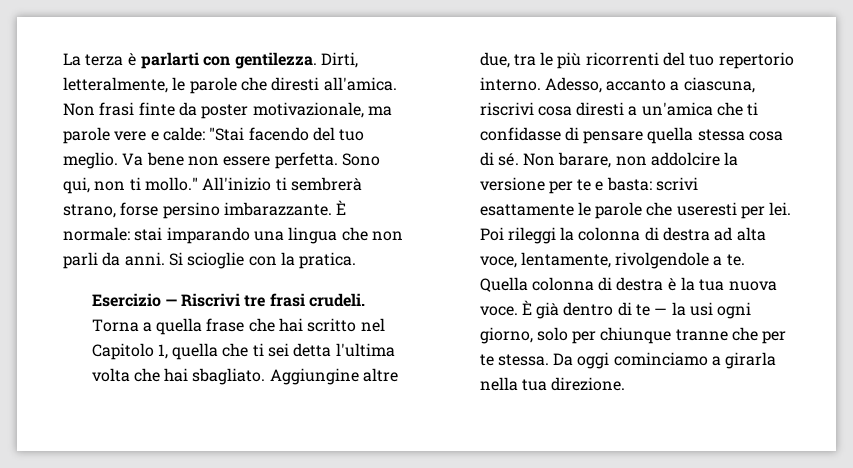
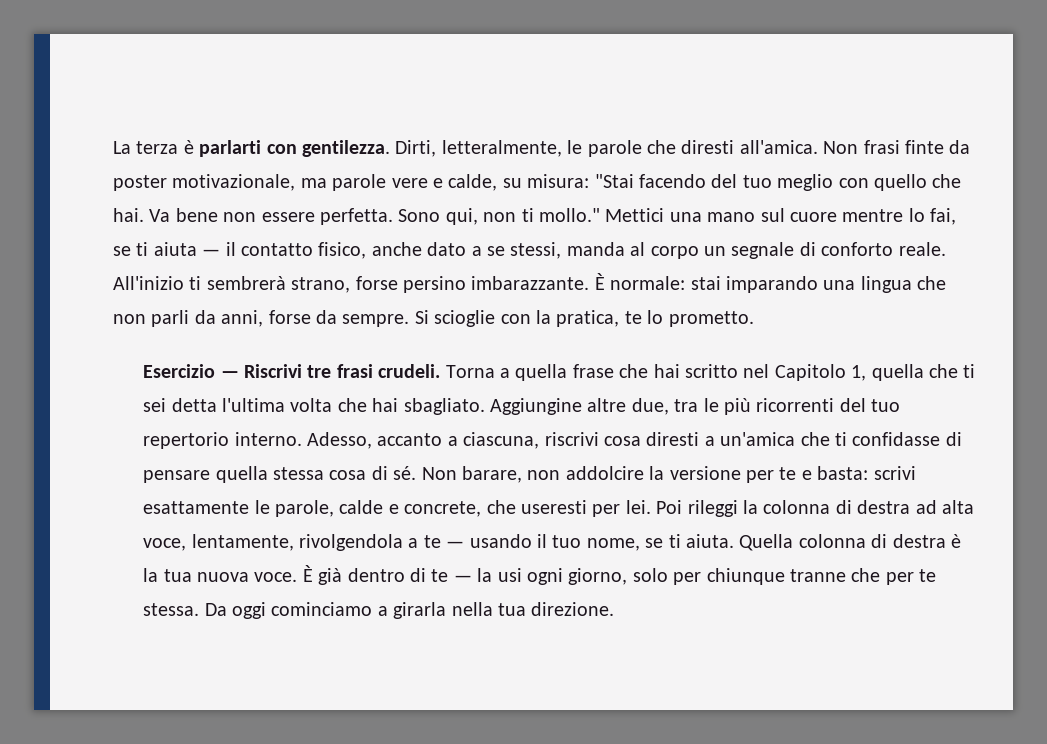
[162,127,205,141] calde: -> [448,174,590,191] calde, su misura:
[63,152,118,169] meglio. -> [777,174,962,191] [113,208,144,222] meglio con quello che hai.
(198, 184) none -> [605,208,957,225] [113,242,946,259] Mettici una mano sul cuore mentre lo fai, se ti aiuta — il contatto fisico, anche dato a se stessi, manda al corpo un segnale di conforto reale.
[124,252,357,269] anni. Si scioglie con la pratica. -> [221,310,754,327] anni, forse da sempre. Si scioglie con la pratica, te lo prometto.
[595,202,643,219] parole -> [275,500,482,517] parole, calde e concrete,
[615,252,745,269] rivolgendole a te. -> [299,534,735,551] rivolgendola a te — usando il tuo nome, se ti aiuta.

